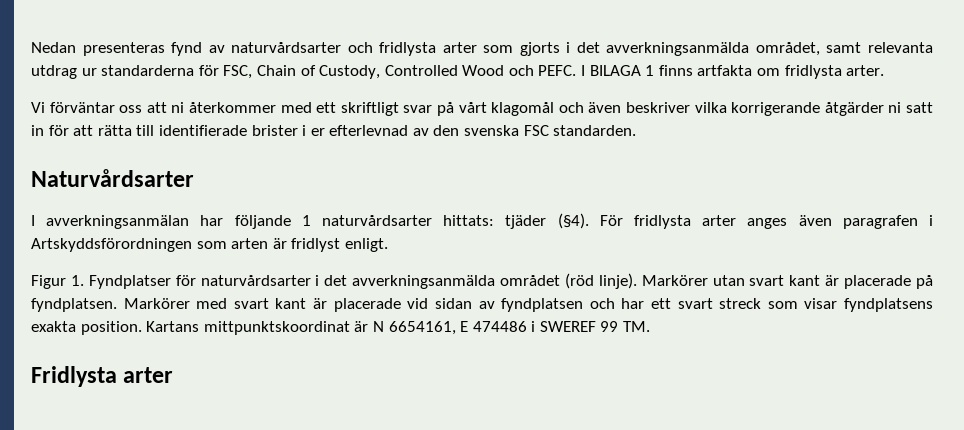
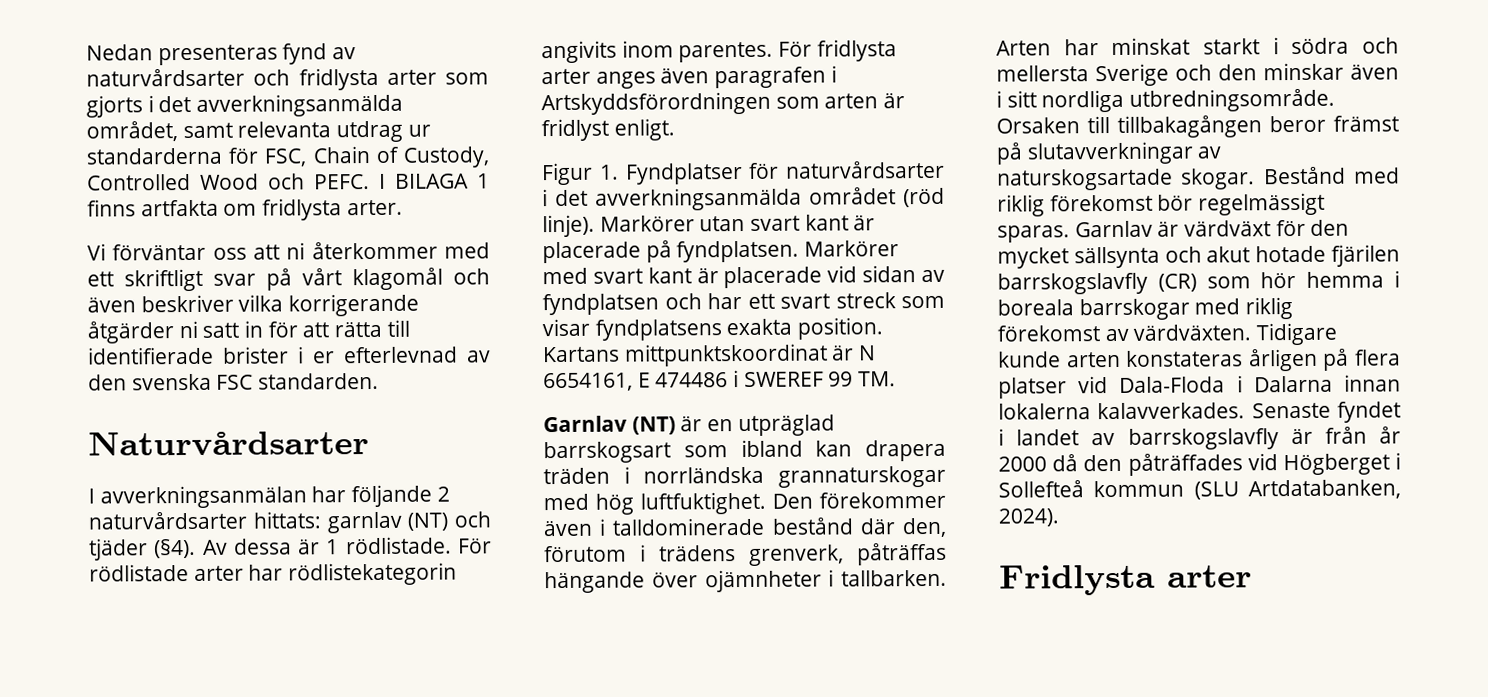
[301,215,311,226] 1 -> [436,486,450,502] 2
[505,213,589,229] tjäder (§4). -> [326,511,491,534] [89,536,492,561] [89,562,458,586] [541,40,774,64] garnlav (NT) och tjäder (§4). Av dessa är 1 rödlistade. För rödlistade arter har rödlistekategorin angivits inom parentes.
(651, 326) none -> [543,414,835,437] [543,439,946,464] [543,465,946,488] [543,491,946,515] [543,517,947,538] [544,542,947,566] [544,569,947,594] [996,37,1399,56] [996,62,1399,87] [996,88,1336,113] [996,115,1399,138] [996,141,1222,165] [997,166,1400,191] [997,192,1326,217] [997,219,1350,243] [997,244,1400,269] [997,270,1400,295] [997,297,1294,321] [997,322,1338,346] [998,348,1401,372] [998,374,1401,399] [998,401,1401,423] [998,426,1401,450] [998,452,1401,476] [998,479,1401,500] [998,508,1059,527] // Garnlav (NT) är en utpräglad barrskogsart som ibland kan drapera träden i norrländska grannaturskogar med hög luftfuktighet. Den förekommer även i talldominerade bestånd där den, förutom i trädens grenverk, påträffas hängande över ojämnheter i tallbarken. Arten har minskat starkt i södra och mellersta Sverige och den minskar även i sitt nordliga utbredningsområde. Orsaken till tillbakagången beror främst på slutavverkningar av naturskogsartade skogar. Bestånd med riklig förekomst bör regelmässigt sparas. Garnlav är värdväxt för den mycket sällsynta och akut hotade fjärilen barrskogslavfly (CR) som hör hemma i boreala barrskogar med riklig förekomst av värdväxten. Tidigare kunde arten konstateras årligen på flera platser vid Dala-Floda i Dalarna innan lokalerna kalavverkades. Senaste fyndet i landet av barrskogslavfly är från år 2000 då den påträffades vid Högberget i Sollefteå kommun (SLU Artdatabanken, 2024).

